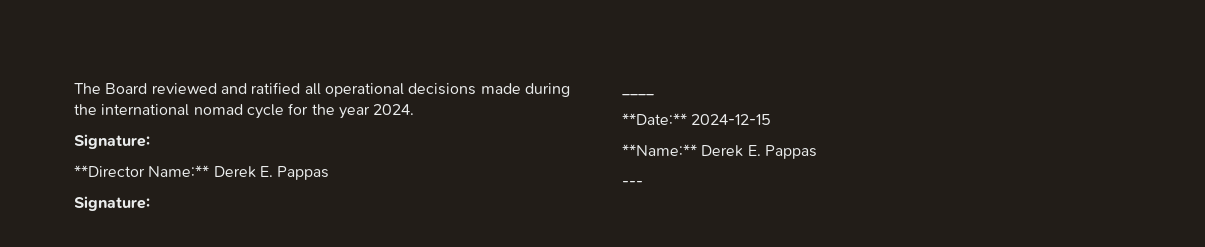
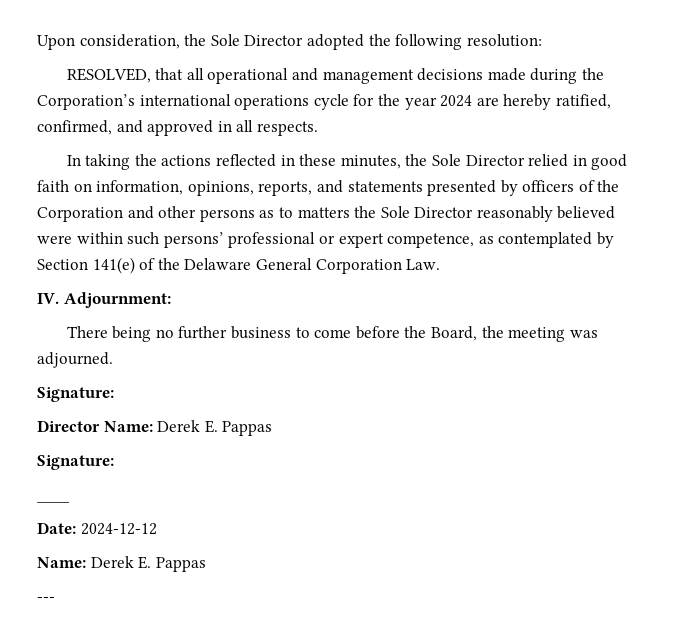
[74,82,404,97] The Board reviewed and ratified all operational -> [37,34,542,50] [66,68,414,84] Upon consideration, the Sole Director adopted the following resolution: // RESOLVED, that all operational and management
[101,104,243,116] international nomad -> [37,94,310,110] Corporation’s international operations
[373,104,415,115] [74,134,150,149] [74,165,210,177] 2024. // Signature: // **Director Name:** -> [440,94,611,110] [37,120,318,136] [66,154,628,170] [37,180,620,196] [37,206,616,222] [37,232,614,248] [37,257,441,274] [37,292,171,308] [66,326,598,342] [37,352,113,368] [37,387,114,402] [37,420,153,432] 2024 are hereby ratified, confirmed, and approved in all respects. // In taking the actions reflected in these minutes, the Sole Director relied in good faith on information, opinions, reports, and statements presented by officers of the Corporation and other persons as to matters the Sole Director reasonably believed were within such persons’ professional or expert competence, as contemplated by Section 141(e) of the Delaware General Corporation Law. // IV. Adjournment: // There being no further business to come before the Board, the meeting was adjourned. // Signature: // Director Name:
[622,113,772,125] [622,144,697,156] **Date:** 2024-12-15 // **Name:** -> [37,522,157,535] [37,557,86,568] Date: 2024-12-12 // Name:

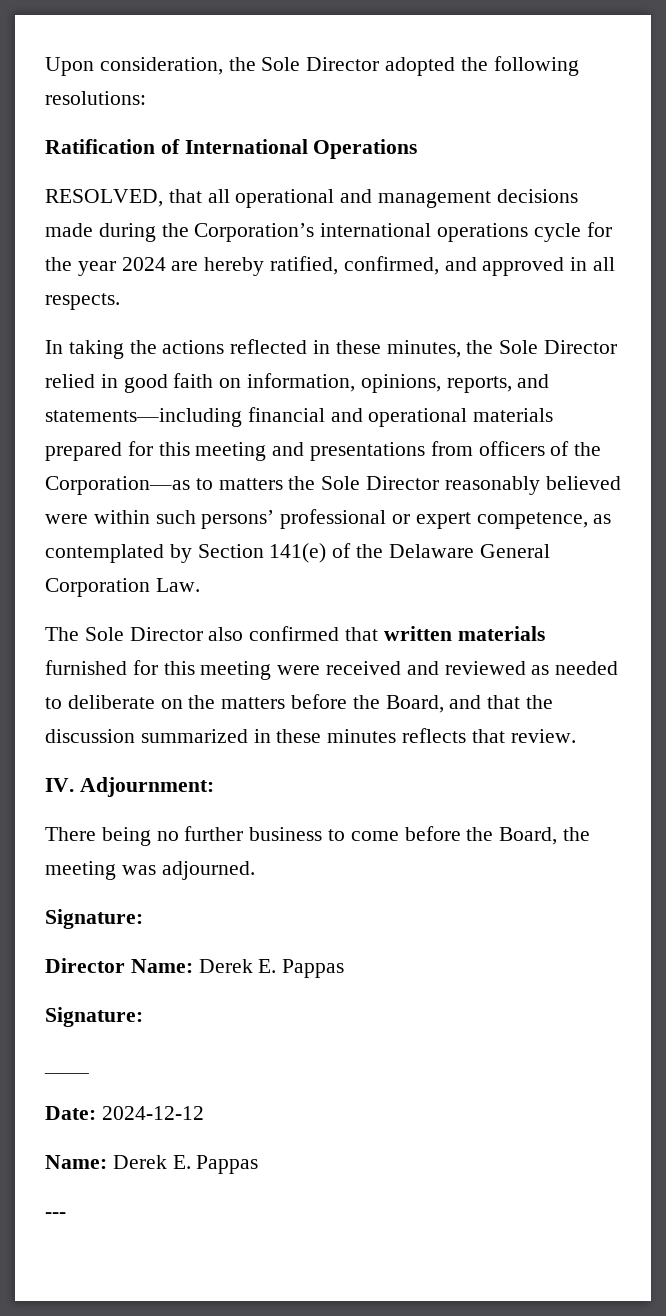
[466,34,542,47] resolution: -> [45,91,146,105] [45,139,418,159] resolutions: // Ratification of International Operations
[347,180,620,196] [37,206,275,222] statements presented by officers of the Corporation and other persons as -> [45,407,554,427] [45,441,602,461] [45,476,190,495] statements—including financial and operational materials prepared for this meeting and presentations from officers of the Corporation—as
(441, 264) none -> [45,626,545,641] [45,660,619,680] [45,694,554,713] [45,728,576,743] // The Sole Director also confirmed that written materials furnished for this meeting were received and reviewed as needed to deliberate on the matters before the Board, and that the discussion summarized in these minutes reflects that review.

